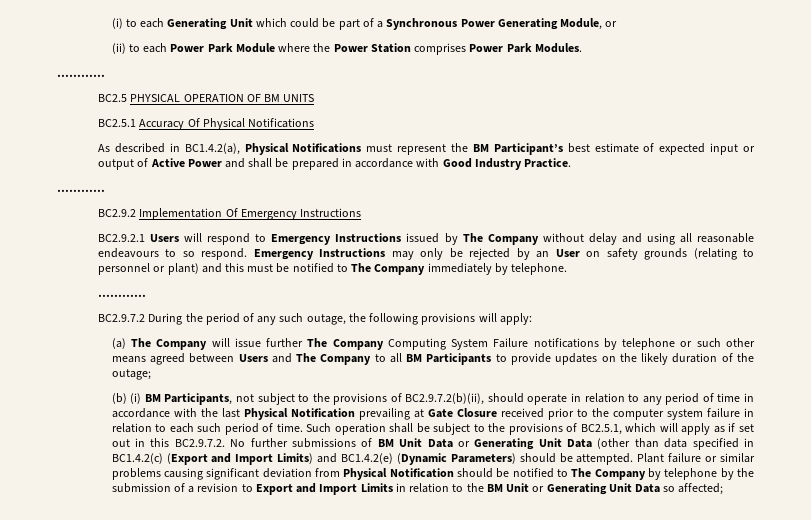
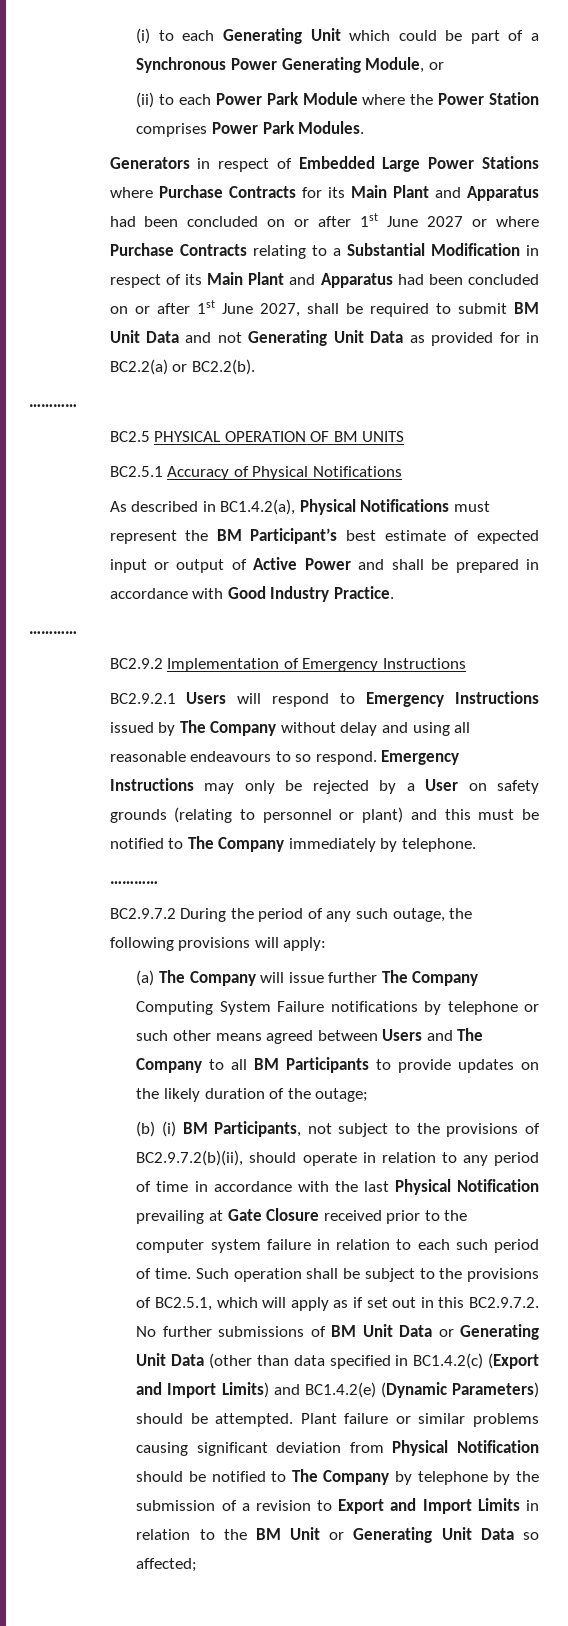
(582, 48) none -> [109,156,539,172] [109,185,539,201] [109,213,539,227] [109,243,539,259] [109,272,539,288] [109,300,539,317] [109,330,539,346] [109,359,255,375] // Generators in respect of Embedded Large Power Stations where Purchase Contracts for its Main Plant and Apparatus had been concluded on or after 1st June 2027 or where Purchase Contracts relating to a Substantial Modification in respect of its Main Plant and Apparatus had been concluded on or after 1st June 2027, shall be required to submit BM Unit Data and not Generating Unit Data as provided for in BC2.2(a) or BC2.2(b).
[187,118,200,127] Of -> [233,466,249,477] of
[225,208,238,217] Of -> [283,658,299,669] of
[536,251,550,258] an -> [406,783,415,791] a

